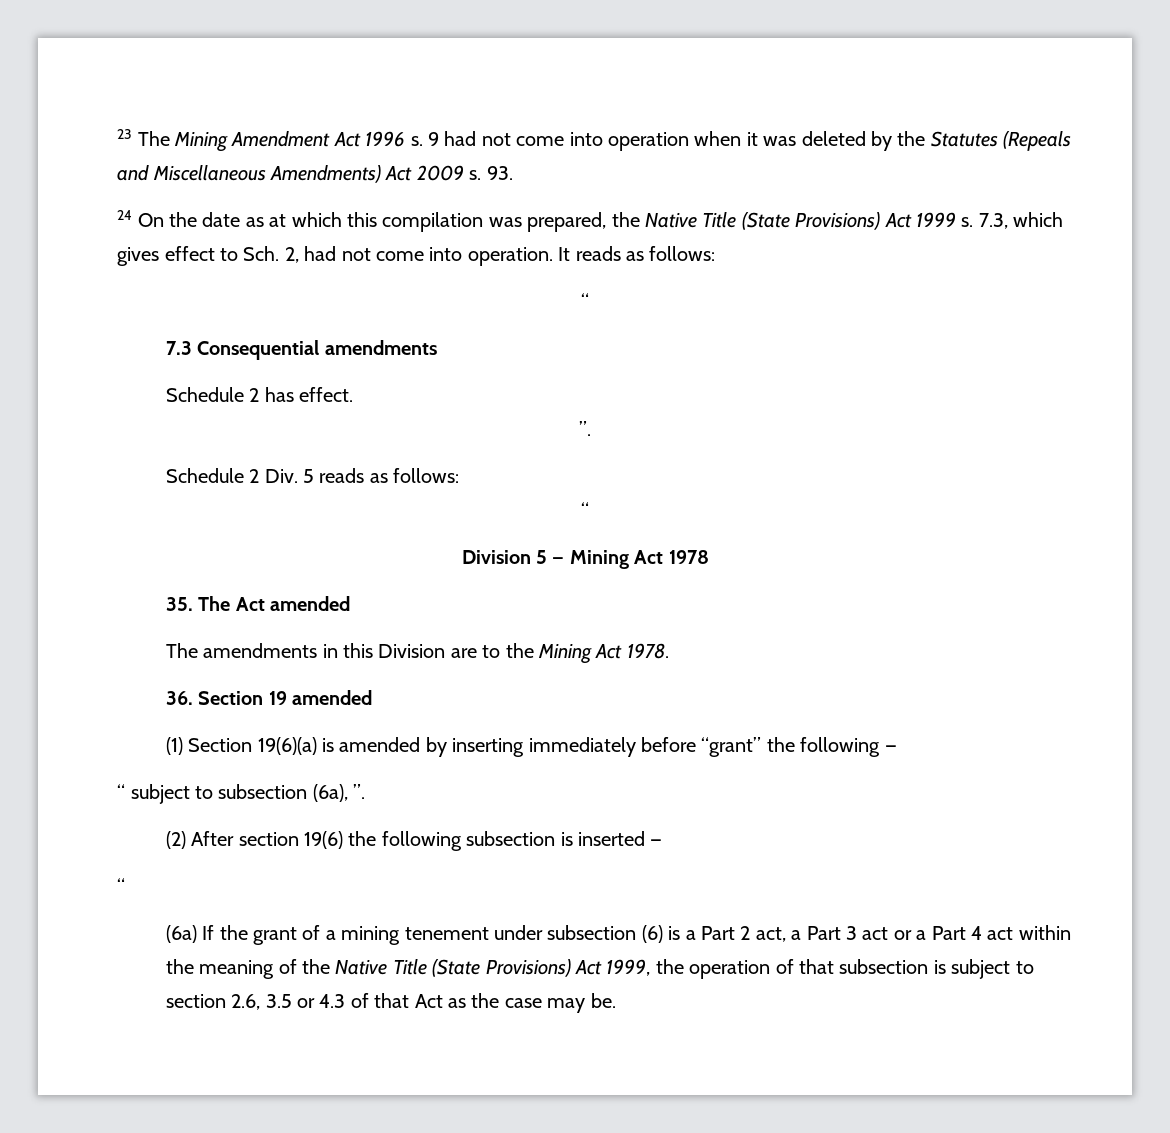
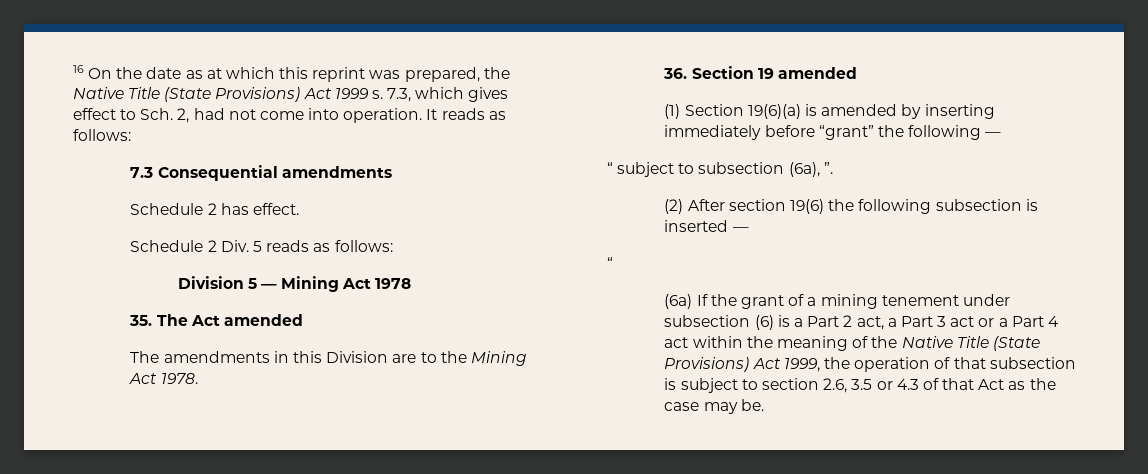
[117,129,1072,152] [117,165,513,183] [117,210,133,220] 23 The Mining Amendment Act 1996 s. 9 had not come into operation when it was deleted by the Statutes (Repeals and Miscellaneous Amendments) Act 2009 s. 93. // 24 -> [72,65,84,73] 16
[382,212,484,232] compilation -> [312,67,366,82] reprint
[581,293,589,308] // “ -> (131, 135) none
[579,421,591,436] // ”. -> (300, 209) none
[581,502,589,517] // “ -> (393, 246) none

